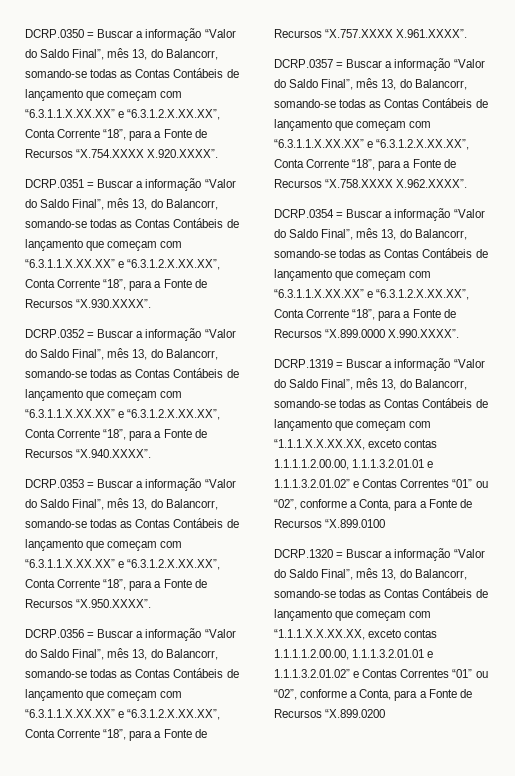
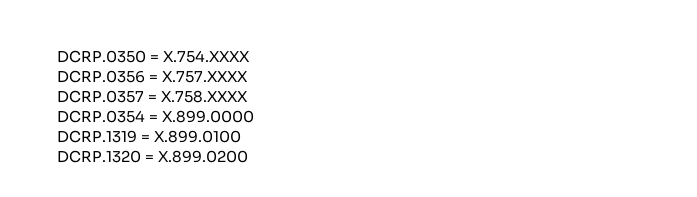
[97,28,236,41] [25,48,218,60] [25,68,239,78] [25,89,183,101] [25,109,221,120] [25,129,207,141] [25,149,219,158] [25,178,236,191] [25,198,218,210] [25,218,239,228] [25,239,183,251] [25,259,221,270] [25,279,207,291] [25,299,152,308] [25,328,236,341] [25,348,218,360] [25,368,239,378] [25,389,183,401] [25,409,221,420] [25,429,207,441] [25,449,152,458] [25,478,236,491] [25,498,218,510] [25,518,239,528] [25,539,183,551] [25,559,221,570] [25,579,207,591] [25,599,152,608] [25,628,236,641] [25,648,218,660] [25,668,239,678] [25,689,183,701] [25,709,221,720] [25,729,207,741] [274,29,468,38] [274,58,485,71] [274,78,467,90] [274,98,488,108] [274,119,432,131] [274,139,470,150] [274,159,456,171] [274,179,468,188] [274,208,485,221] [274,228,467,240] [274,248,488,258] [274,269,432,281] [274,289,470,300] [274,309,456,321] [274,329,460,338] [274,358,485,371] [274,378,467,390] [274,398,488,408] [274,419,432,431] [274,439,438,450] [274,459,434,470] [274,479,488,488] [274,499,472,511] [274,519,386,528] [274,548,485,561] [274,568,467,580] [274,588,488,598] [274,609,432,621] [274,629,438,640] [274,649,434,660] [274,669,488,678] [274,689,472,701] [274,709,386,718] Buscar a informação “Valor do Saldo Final”, mês 13, do Balancorr, somando-se todas as Contas Contábeis de lançamento que começam com “6.3.1.1.X.XX.XX” e “6.3.1.2.X.XX.XX”, Conta Corrente “18”, para a Fonte de Recursos “X.754.XXXX X.920.XXXX”. // DCRP.0351 = Buscar a informação “Valor do Saldo Final”, mês 13, do Balancorr, somando-se todas as Contas Contábeis de lançamento que começam com “6.3.1.1.X.XX.XX” e “6.3.1.2.X.XX.XX”, Conta Corrente “18”, para a Fonte de Recursos “X.930.XXXX”. // DCRP.0352 = Buscar a informação “Valor do Saldo Final”, mês 13, do Balancorr, somando-se todas as Contas Contábeis de lançamento que começam com “6.3.1.1.X.XX.XX” e “6.3.1.2.X.XX.XX”, Conta Corrente “18”, para a Fonte de Recursos “X.940.XXXX”. // DCRP.0353 = Buscar a informação “Valor do Saldo Final”, mês 13, do Balancorr, somando-se todas as Contas Contábeis de lançamento que começam com “6.3.1.1.X.XX.XX” e “6.3.1.2.X.XX.XX”, Conta Corrente “18”, para a Fonte de Recursos “X.950.XXXX”. // DCRP.0356 = Buscar a informação “Valor do Saldo Final”, mês 13, do Balancorr, somando-se todas as Contas Contábeis de lançamento que começam com “6.3.1.1.X.XX.XX” e “6.3.1.2.X.XX.XX”, Conta Corrente “18”, para a Fonte de Recursos “X.757.XXXX X.961.XXXX”. // DCRP.0357 = Buscar a informação “Valor do Saldo Final”, mês 13, do Balancorr, somando-se todas as Contas Contábeis de lançamento que começam com “6.3.1.1.X.XX.XX” e “6.3.1.2.X.XX.XX”, Conta Corrente “18”, para a Fonte de Recursos “X.758.XXXX X.962.XXXX”. // DCRP.0354 = Buscar a informação “Valor do Saldo Final”, mês 13, do Balancorr, somando-se todas as Contas Contábeis de lançamento que começam com “6.3.1.1.X.XX.XX” e “6.3.1.2.X.XX.XX”, Conta Corrente “18”, para a Fonte de Recursos “X.899.0000 X.990.XXXX”. // DCRP.1319 = Buscar a informação “Valor do Saldo Final”, mês 13, do Balancorr, somando-se todas as Contas Contábeis de lançamento que começam com “1.1.1.X.X.XX.XX, exceto contas 1.1.1.1.2.00.00, 1.1.1.3.2.01.01 e 1.1.1.3.2.01.02” e Contas Correntes “01” ou “02”, conforme a Conta, para a Fonte de Recursos “X.899.0100 // DCRP.1320 = Buscar a informação “Valor do Saldo Final”, mês 13, do Balancorr, somando-se todas as Contas Contábeis de lançamento que começam com “1.1.1.X.X.XX.XX, exceto contas 1.1.1.1.2.00.00, 1.1.1.3.2.01.01 e 1.1.1.3.2.01.02” e Contas Correntes “01” ou “02”, conforme a Conta, para a Fonte de Recursos “X.899.0200 -> [163,50,251,63] [57,70,249,83] [57,90,249,103] [57,110,255,123] [57,130,242,143] [57,150,249,163] X.754.XXXX // DCRP.0356 = X.757.XXXX // DCRP.0357 = X.758.XXXX // DCRP.0354 = X.899.0000 // DCRP.1319 = X.899.0100 // DCRP.1320 = X.899.0200

